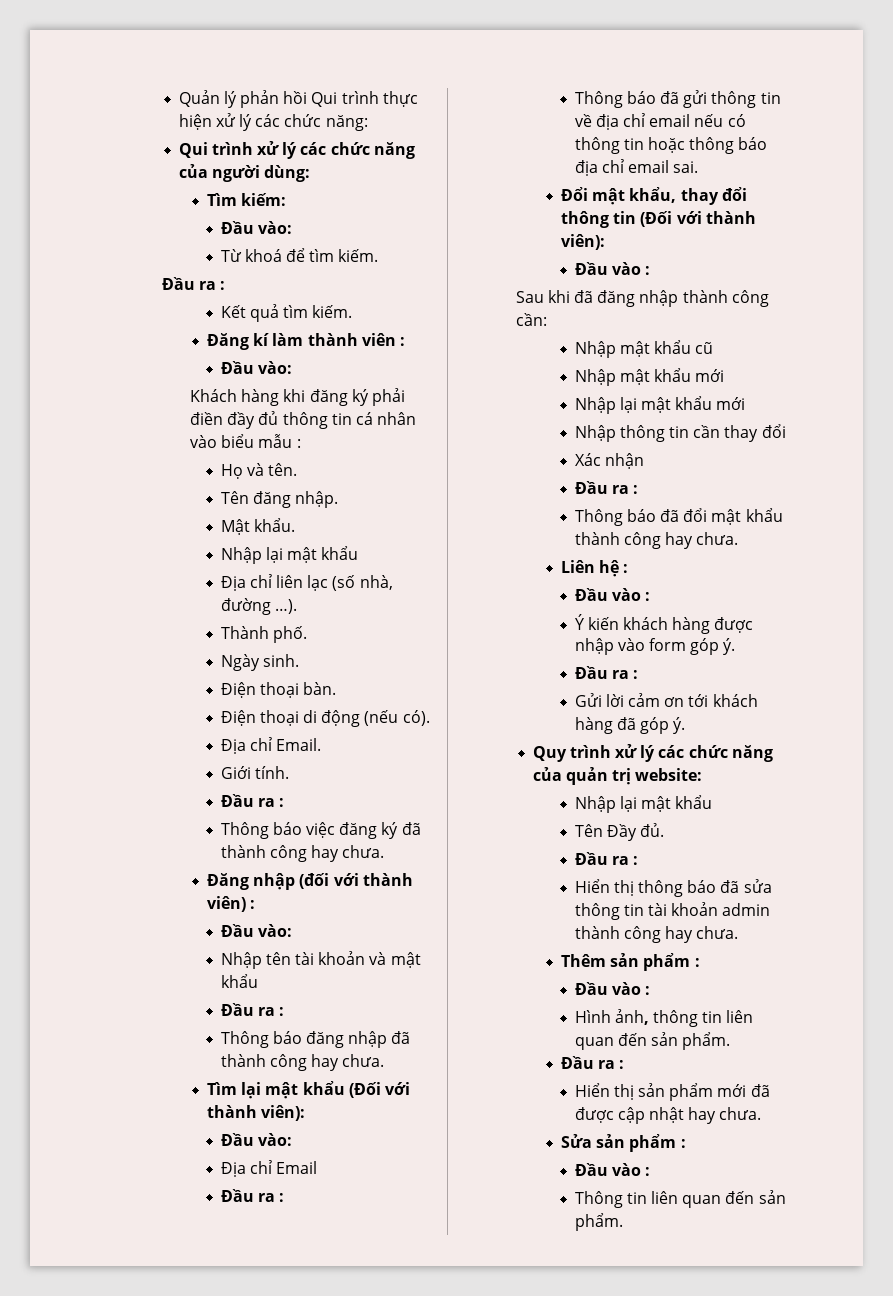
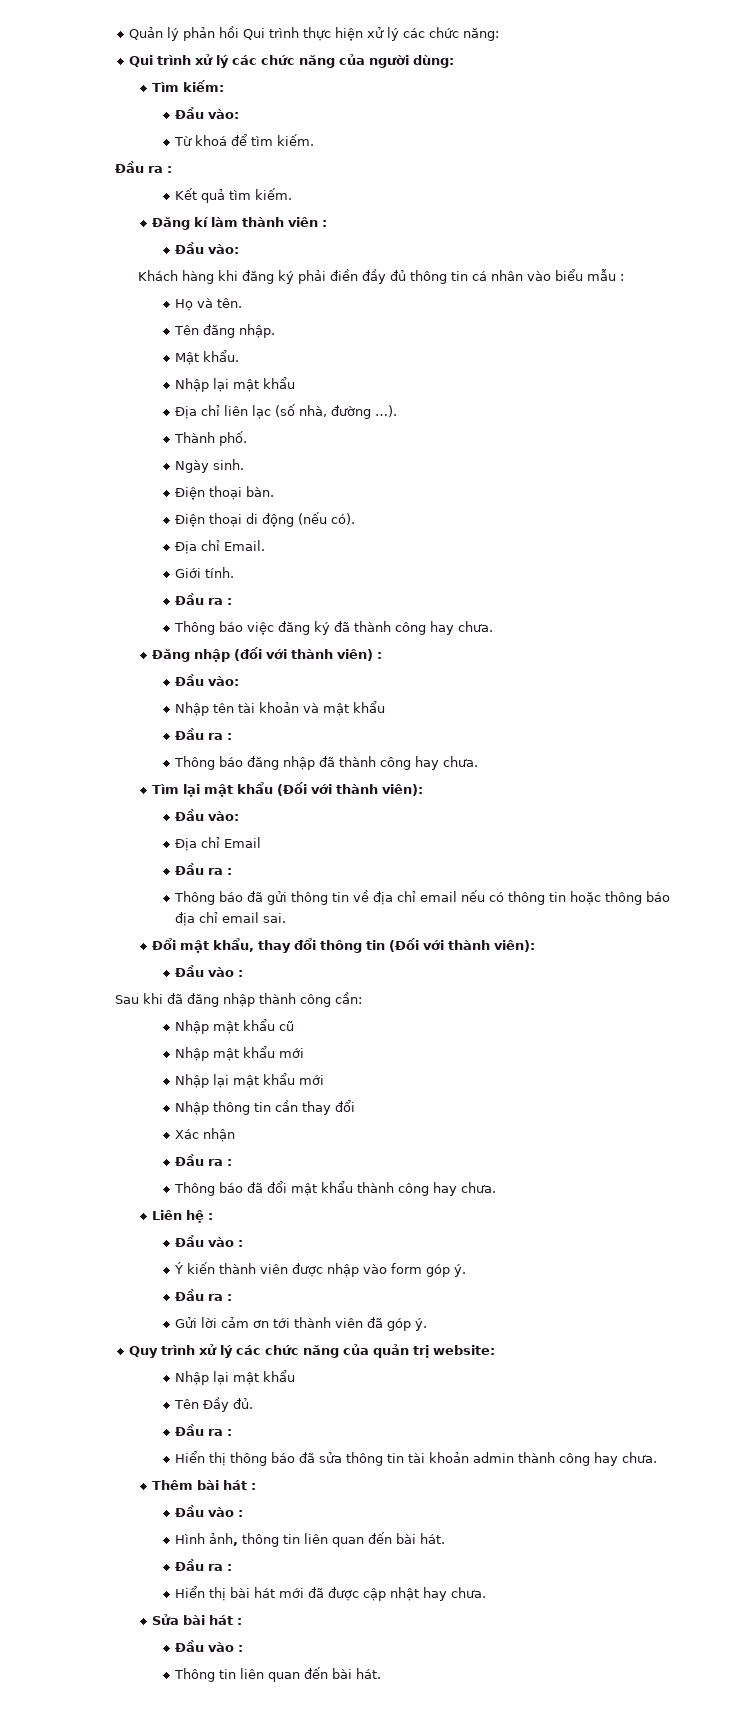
[623,617,711,634] khách hàng -> [219,1263,289,1274] thành viên
[712,694,758,707] [574,717,613,734] khách hàng -> [294,1317,364,1328] thành viên
[610,953,691,971] sản phẩm -> [196,1480,247,1490] bài hát
[651,1032,731,1050] [561,1056,625,1069] [574,1083,714,1101] sản phẩm. // Đầu ra : // Hiển thị sản phẩm -> [396,1533,446,1544] [175,1559,233,1571] [175,1586,276,1601] bài hát. // Đầu ra : // Hiển thị bài hát
[596,1134,677,1152] sản phẩm -> [182,1615,233,1625] bài hát
[758,1190,786,1204] [574,1213,623,1231] sản phẩm. -> [332,1668,382,1679] bài hát.

